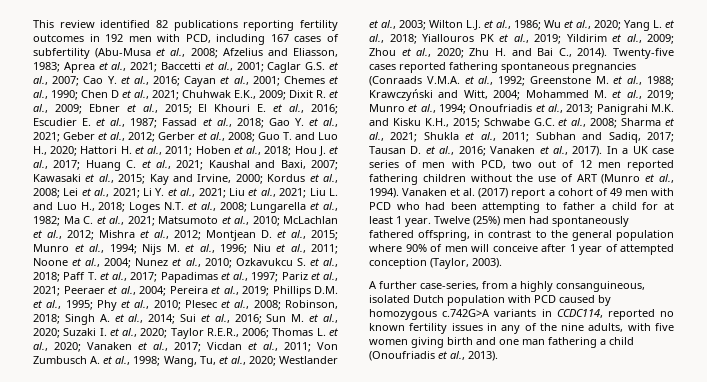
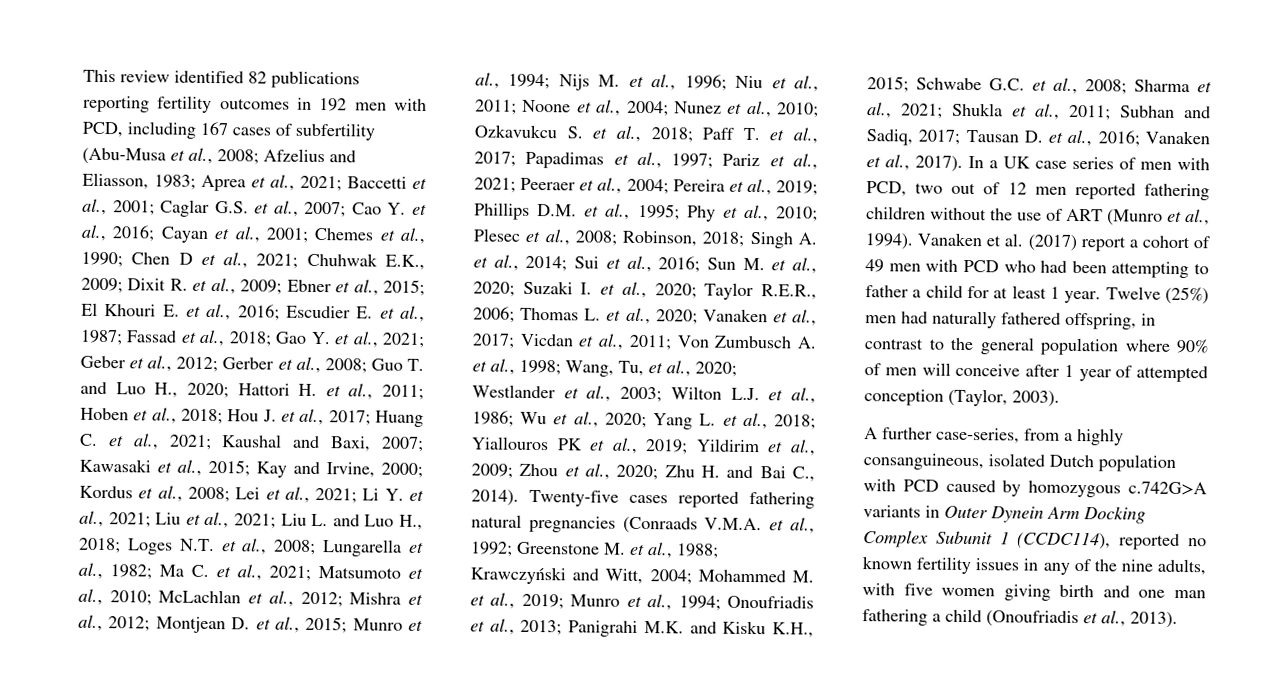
[501,62,569,73] spontaneous -> [471,514,522,528] natural
[552,216,629,227] spontaneously -> [932,310,997,329] naturally
[556,309,603,318] CCDC114, -> [944,504,1146,524] [863,530,1112,550] Outer Dynein Arm Docking Complex Subunit 1 (CCDC114),

